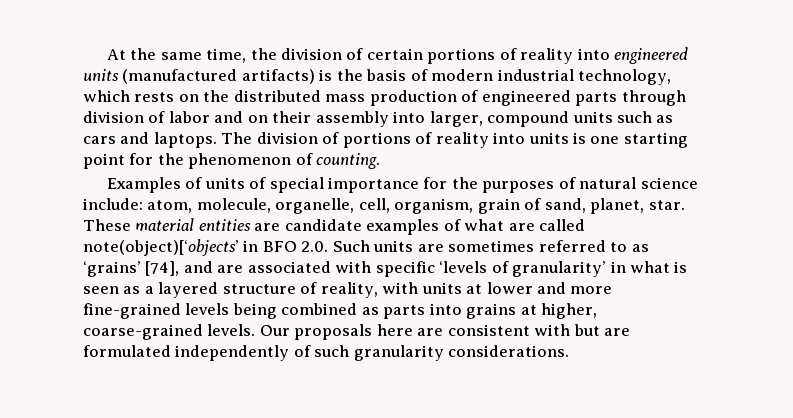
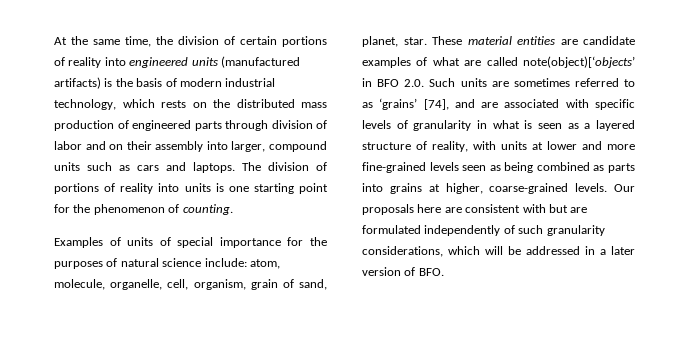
[439,261,607,277] ‘levels of granularity’ -> [362,120,472,131] levels of granularity
(230, 309) none -> [462,165,501,171] seen as
[448,345,570,357] considerations. -> [362,246,635,257] [362,267,444,276] considerations, which will be addressed in a later version of BFO.

